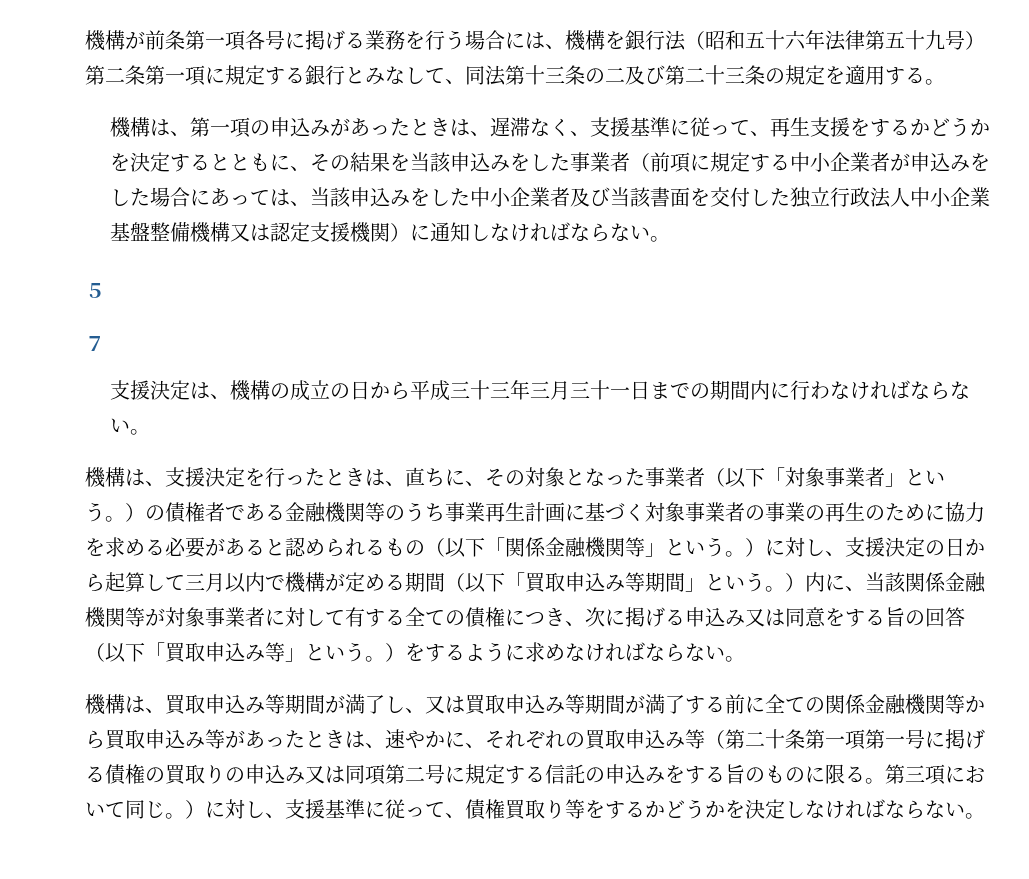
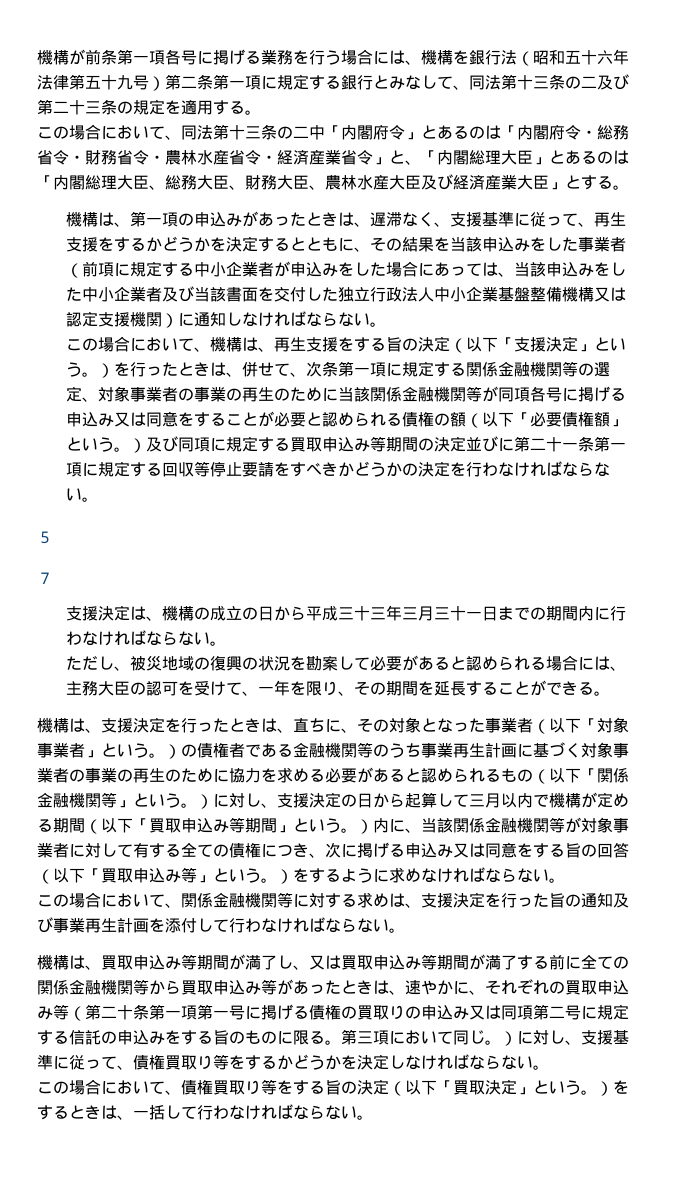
(945, 82) none -> [37,124,629,140] [37,149,629,165] [37,174,629,190] // この場合において、同法第十三条の二中「内閣府令」とあるのは「内閣府令・総務省令・財務省令・農林水産省令・経済産業省令」と、「内閣総理大臣」とあるのは「内閣総理大臣、総務大臣、財務大臣、農林水産大臣及び経済産業大臣」とする。
(671, 239) none -> [66,336,627,353] [66,361,611,378] [66,386,627,402] [66,411,627,428] [66,436,627,453] [66,461,611,477] [66,488,99,502] // この場合において、機構は、再生支援をする旨の決定（以下「支援決定」という。）を行ったときは、併せて、次条第一項に規定する関係金融機関等の選定、対象事業者の事業の再生のために当該関係金融機関等が同項各号に掲げる申込み又は同意をすることが必要と認められる債権の額（以下「必要債権額」という。）及び同項に規定する買取申込み等期間の決定並びに第二十一条第一項に規定する回収等停止要請をすべきかどうかの決定を行わなければならない。
(151, 432) none -> [66,655,627,671] [66,680,611,696] // ただし、被災地域の復興の状況を勘案して必要があると認められる場合には、主務大臣の認可を受けて、一年を限り、その期間を延長することができる。
(745, 659) none -> [37,892,629,908] [37,917,405,933] // この場合において、関係金融機関等に対する求めは、支援決定を行った旨の通知及び事業再生計画を添付して行わなければならない。
(985, 816) none -> [37,1079,629,1096] [37,1104,373,1120] // この場合において、債権買取り等をする旨の決定（以下「買取決定」という。）をするときは、一括して行わなければならない。

